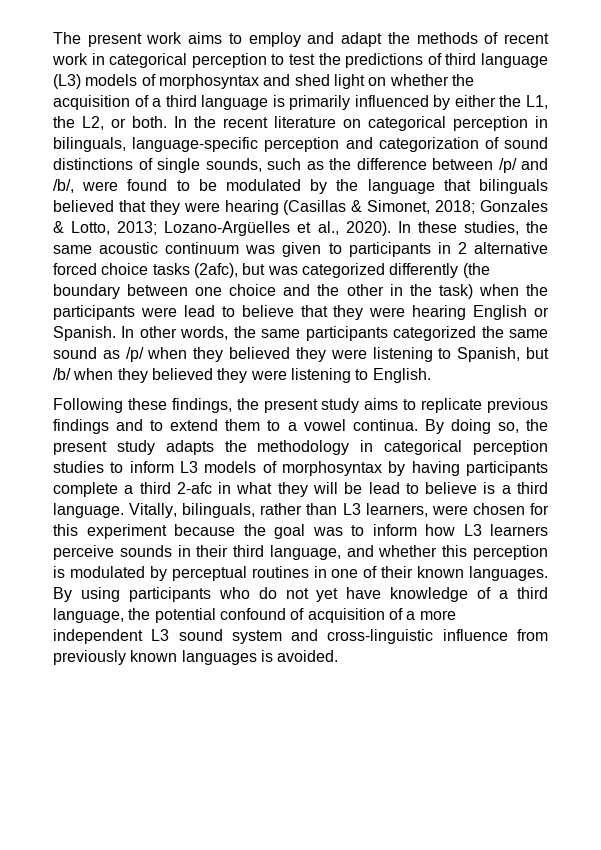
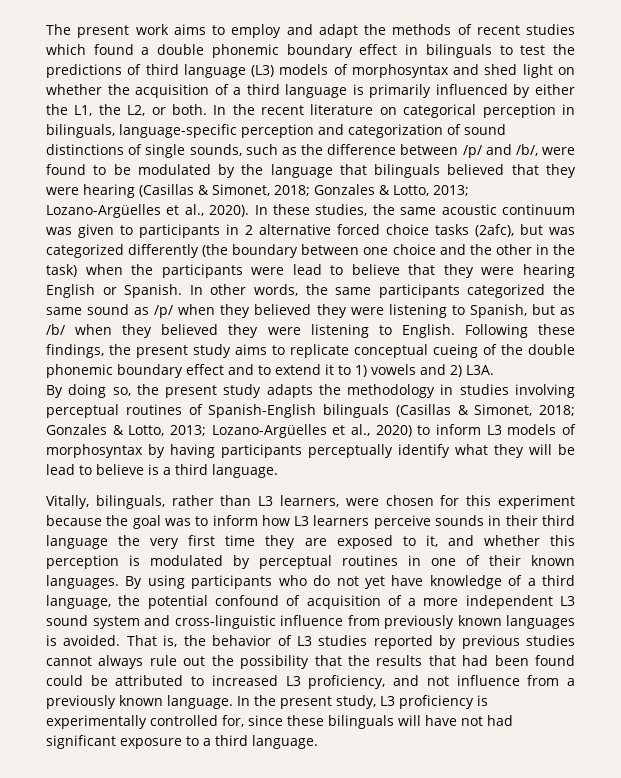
[52,53,267,68] work in categorical perception -> [526,24,575,35] [46,44,492,58] studies which found a double phonemic boundary effect in bilinguals
(549, 353) none -> [560,307,576,315] as
(431, 375) // -> (455, 331) none
[487,398,549,413] [53,419,418,434] previous findings and to extend them to a vowel continua. -> [354,344,575,358] [46,364,494,378] conceptual cueing of the double phonemic boundary effect and to extend it to 1) vowels and 2) L3A. //
[384,440,548,455] [53,461,104,473] categorical perception studies -> [459,384,575,398] [46,404,575,418] [46,424,412,438] studies involving perceptual routines of Spanish-English bilinguals (Casillas & Simonet, 2018; Gonzales & Lotto, 2013; Lozano-Argüelles et al., 2020)
[53,482,232,497] complete a third 2-afc in -> [308,444,450,458] perceptually identify
(124, 510) none -> (278, 471) //
[269,545,341,560] language, -> [46,535,438,549] language the very first time they are exposed to it,
(339, 656) none -> [126,635,575,649] [46,655,575,669] [46,675,575,689] [46,695,488,709] [46,715,513,729] [46,735,318,749] That is, the behavior of L3 studies reported by previous studies cannot always rule out the possibility that the results that had been found could be attributed to increased L3 proficiency, and not influence from a previously known language. In the present study, L3 proficiency is experimentally controlled for, since these bilinguals will have not had significant exposure to a third language.

